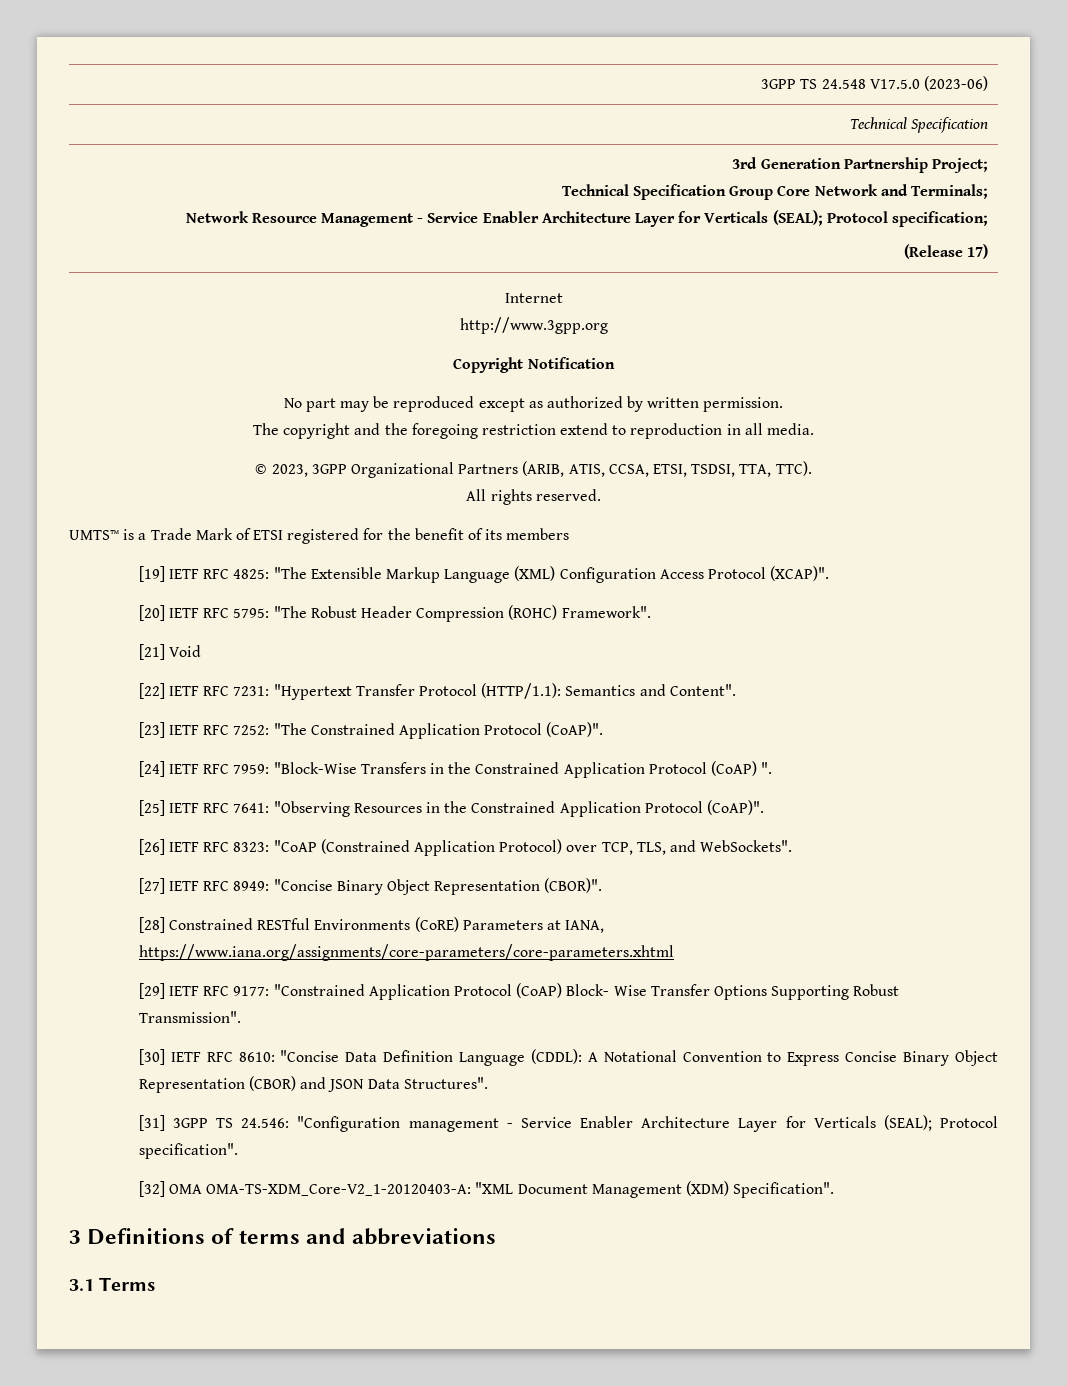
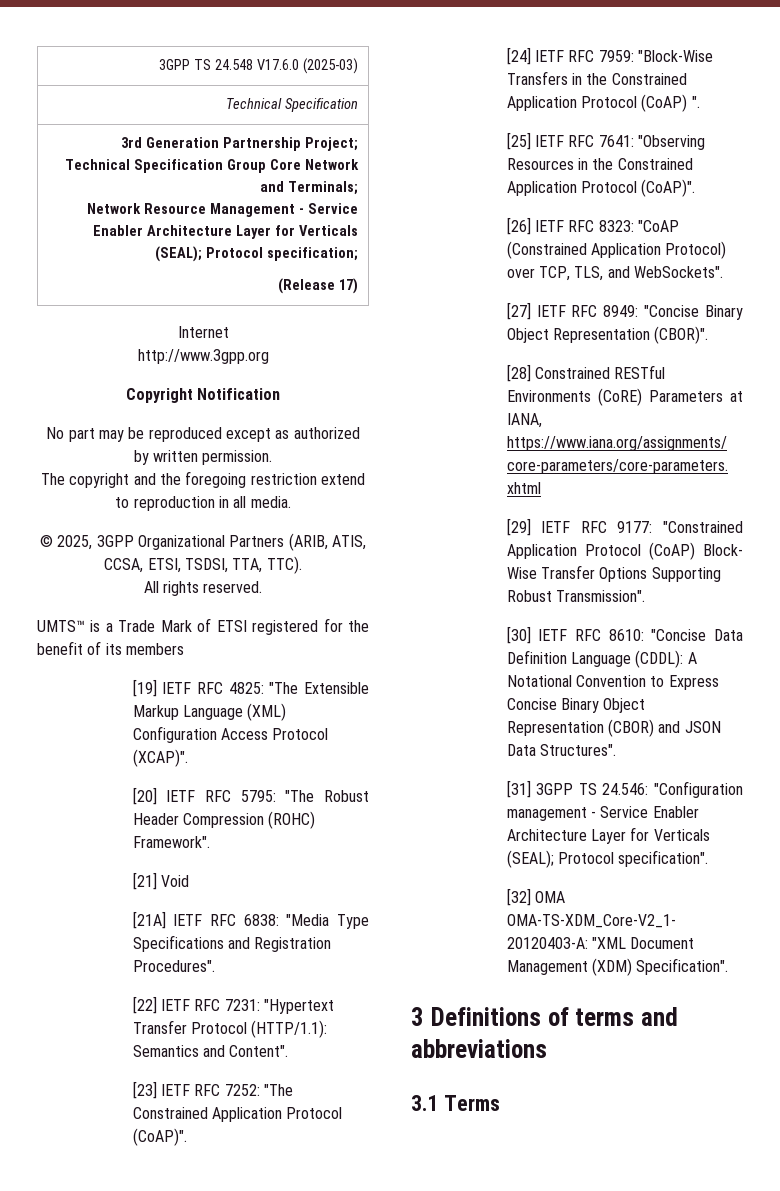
[869,76,988,91] V17.5.0 (2023-06) -> [256,58,358,74] V17.6.0 (2025-03)
[271,464,308,477] 2023, -> [57,535,93,550] 2025,
(202, 651) none -> [132,911,369,929] [132,935,332,952] [132,960,215,972] // [21A] IETF RFC 6838: "Media Type Specifications and Registration Procedures".

